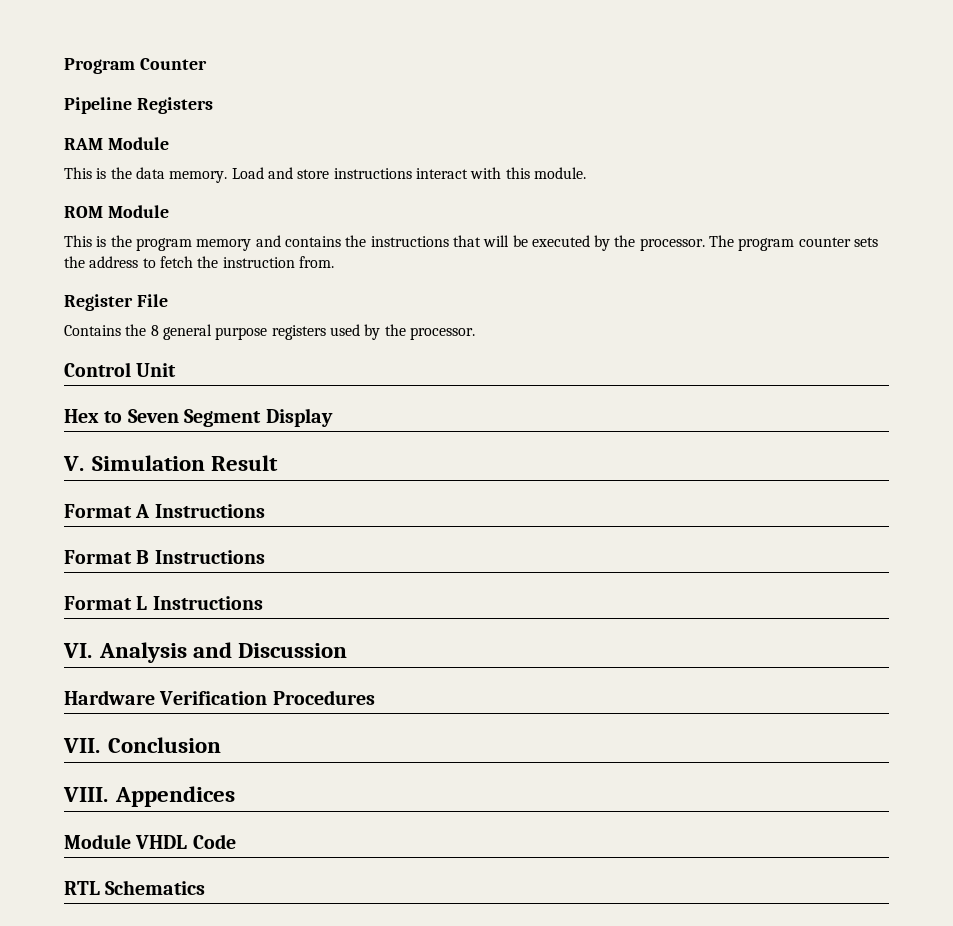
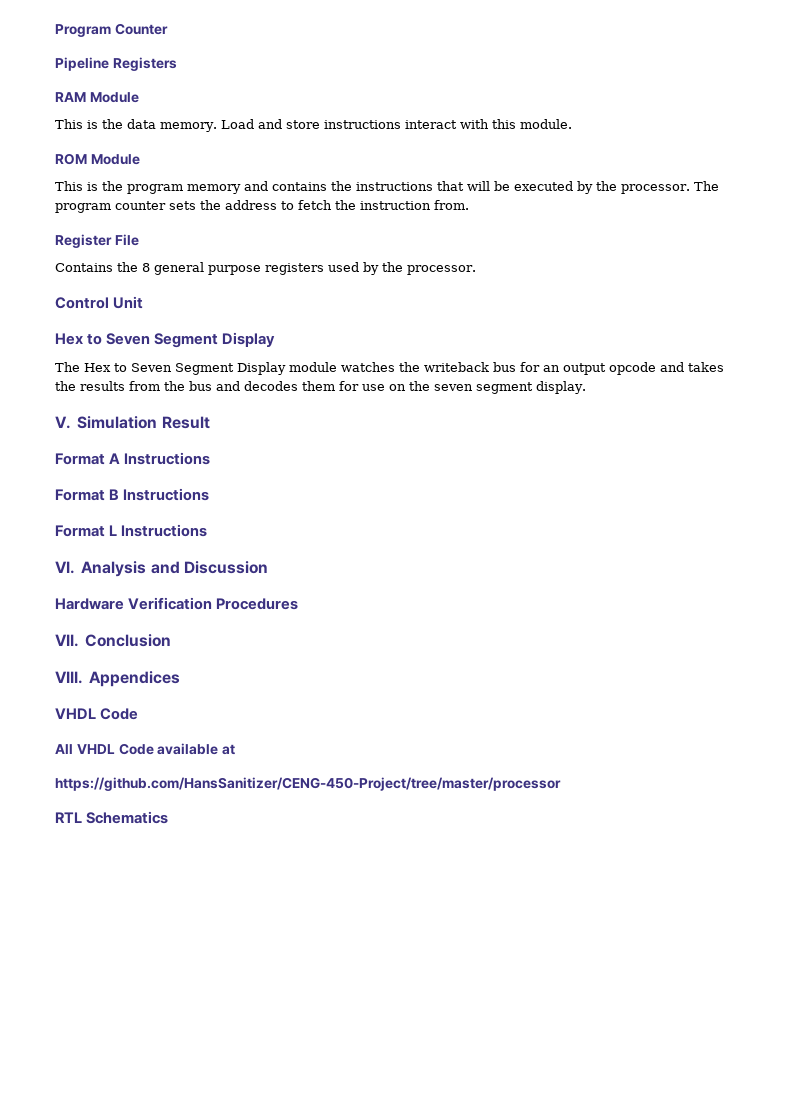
(333, 417) none -> [55,362,724,375] [55,381,586,394] // The Hex to Seven Segment Display module watches the writeback bus for an output opcode and takes the results from the bus and decodes them for use on the seven segment display.
[64,834,236,849] Module VHDL Code -> [55,708,139,720] [55,743,236,755] [55,777,561,791] VHDL Code // All VHDL Code available at // https://github.com/HansSanitizer/CENG-450-Project/tree/master/processor

